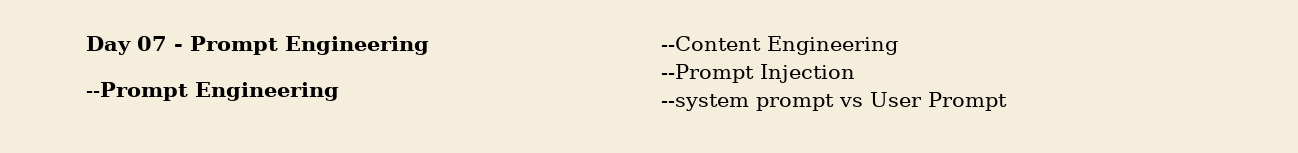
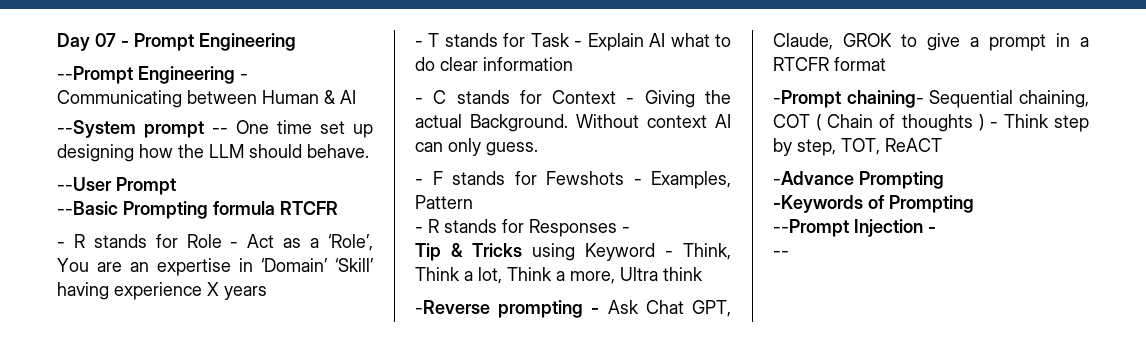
[661,36,898,55] [661,64,855,83] [661,92,1007,111] // --Content Engineering // --Prompt Injection // --system prompt vs User Prompt -> [240,74,248,80] [57,90,356,108] [57,120,373,138] [57,144,369,162] [57,177,176,195] [57,201,338,219] [57,234,373,251] [57,258,374,276] [57,282,267,300] [415,33,731,51] [415,57,573,71] [415,90,731,108] [415,114,731,132] [415,138,538,156] [415,171,731,189] [415,195,473,209] [415,219,630,237] [415,243,731,261] [415,267,703,284] [415,300,731,318] [773,33,1089,51] [773,57,886,71] [773,90,1089,108] [773,114,1089,132] [773,138,942,156] [773,171,944,189] [773,195,974,213] [773,219,936,237] [773,251,789,257] - Communicating between Human & AI // --System prompt -- One time set up designing how the LLM should behave. // --User Prompt // --Basic Prompting formula RTCFR // - R stands for Role - Act as a ‘Role’, You are an expertise in ‘Domain’ ‘Skill’ having experience X years // - T stands for Task - Explain AI what to do clear information // - C stands for Context - Giving the actual Background. Without context AI can only guess. // - F stands for Fewshots - Examples, Pattern // - R stands for Responses - // Tip & Tricks using Keyword - Think, Think a lot, Think a more, Ultra think // -Reverse prompting - Ask Chat GPT, Claude, GROK to give a prompt in a RTCFR format // -Prompt chaining- Sequential chaining, COT ( Chain of thoughts ) - Think step by step, TOT, ReACT // -Advance Prompting // -Keywords of Prompting // --Prompt Injection - // --

